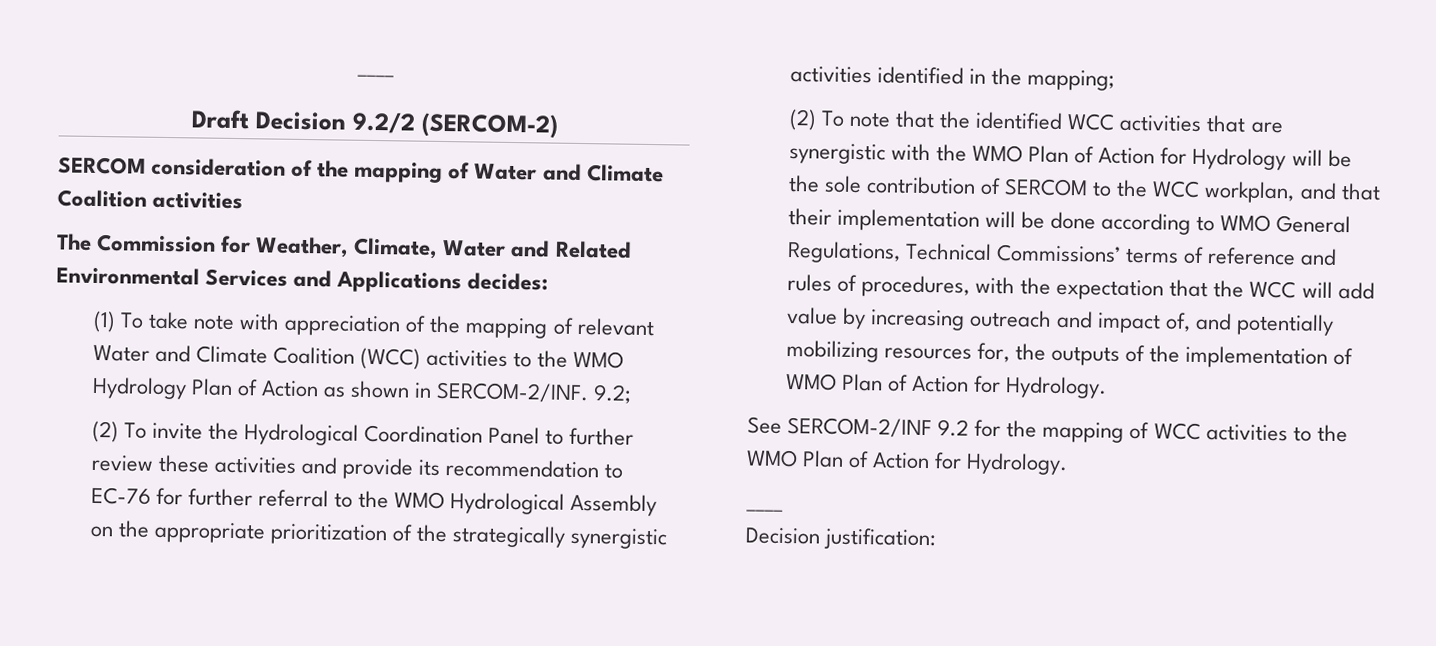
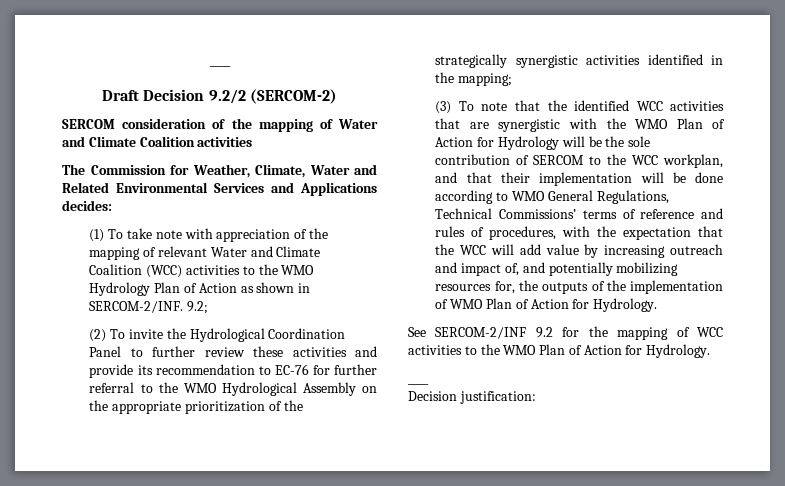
[788,109,817,131] (2) -> [435,101,452,114] (3)

